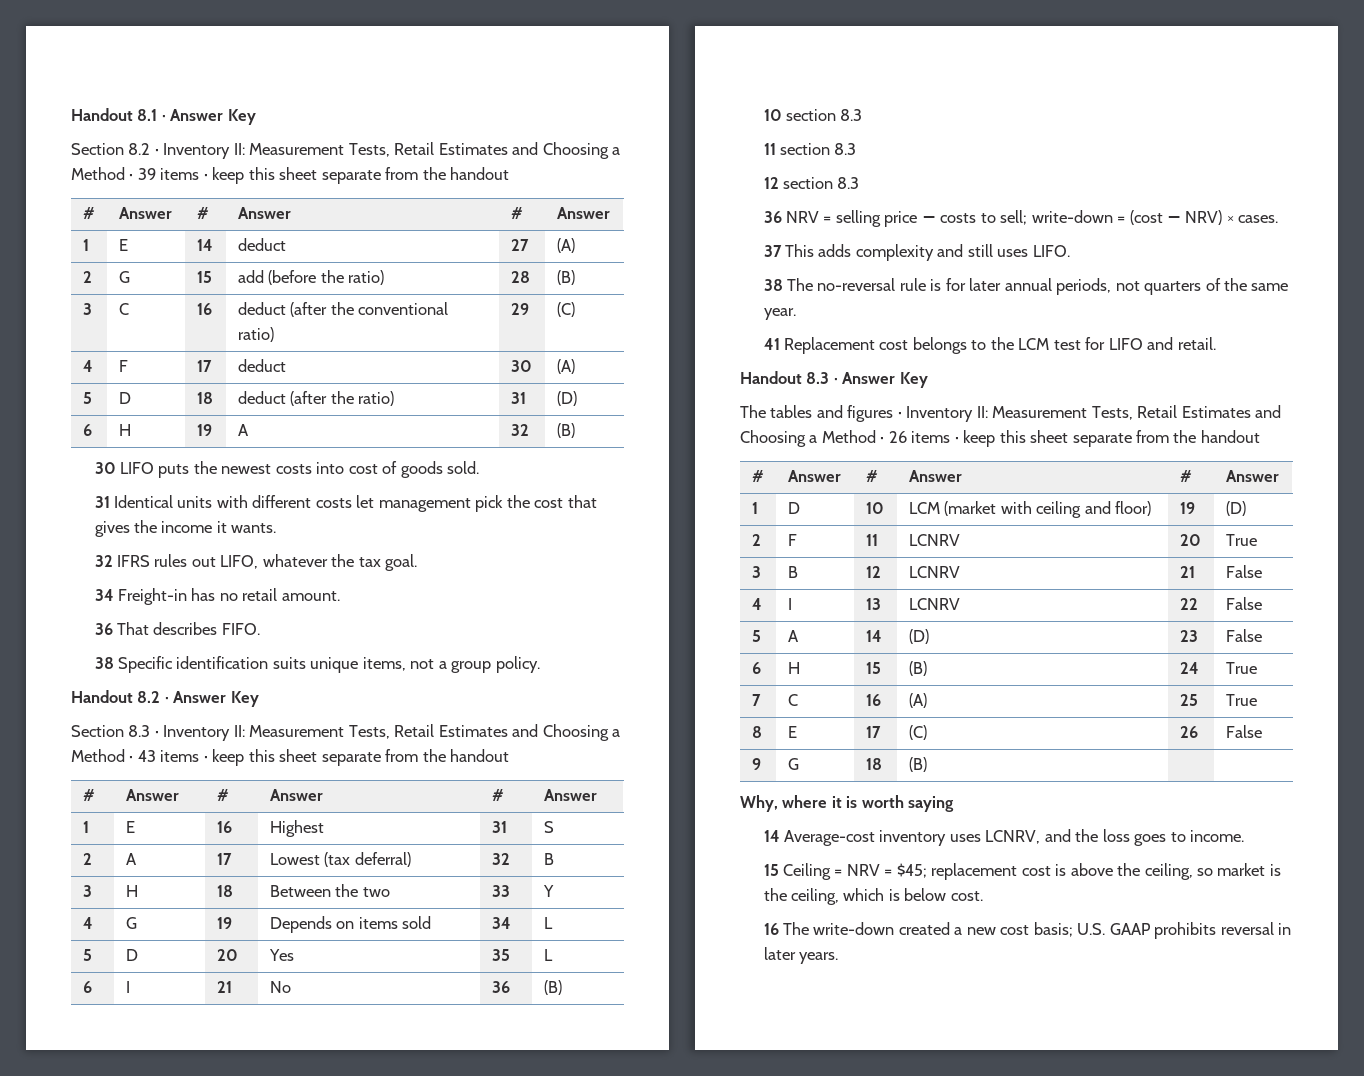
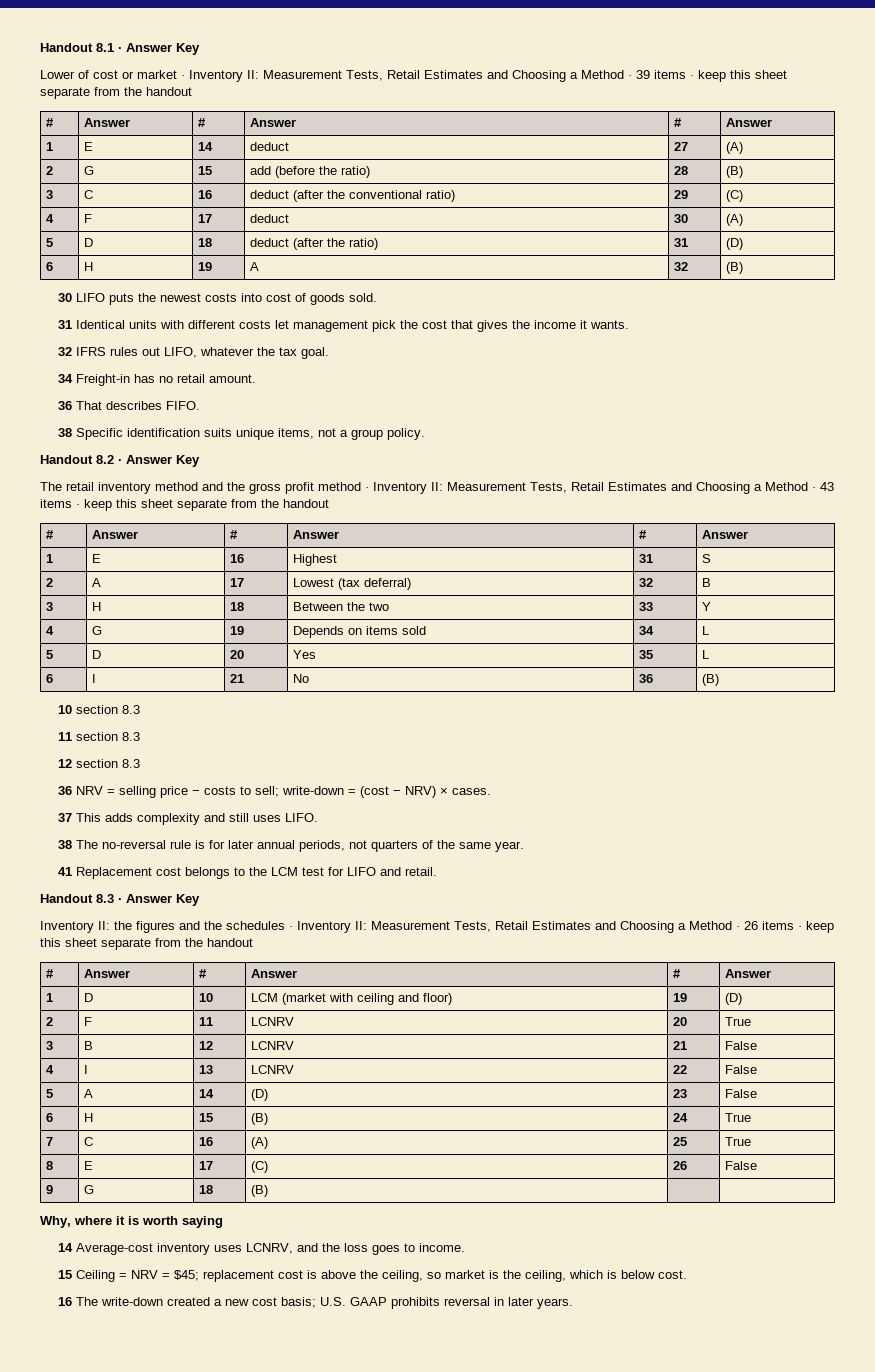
[71,143,151,155] Section 8.2 -> [40,70,177,79] Lower of cost or market
[71,725,151,737] Section 8.3 -> [40,482,361,494] The retail inventory method and the gross profit method
[740,405,894,422] The tables and figures -> [40,921,285,933] Inventory II: the figures and the schedules

